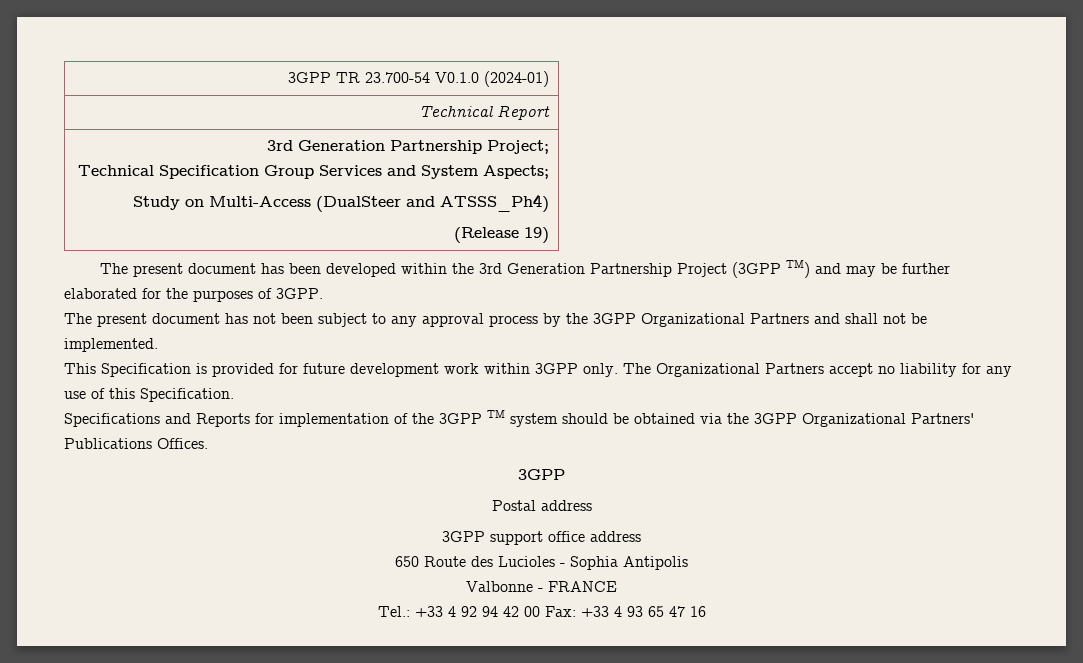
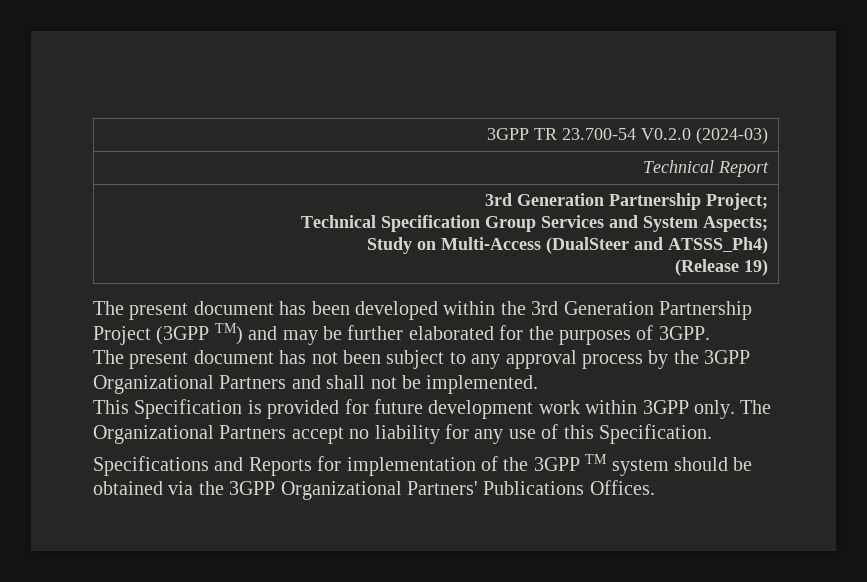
[435,71,550,87] V0.1.0 (2024-01) -> [640,127,768,144] V0.2.0 (2024-03)
[518,469,565,480] [491,500,592,511] [442,531,641,545] [395,556,688,570] [466,581,617,592] [377,606,706,617] // 3GPP // Postal address // 3GPP support office address // 650 Route des Lucioles - Sophia Antipolis // Valbonne - FRANCE // Tel.: +33 4 92 94 42 00 Fax: +33 4 93 65 47 16 -> (655, 487) none

